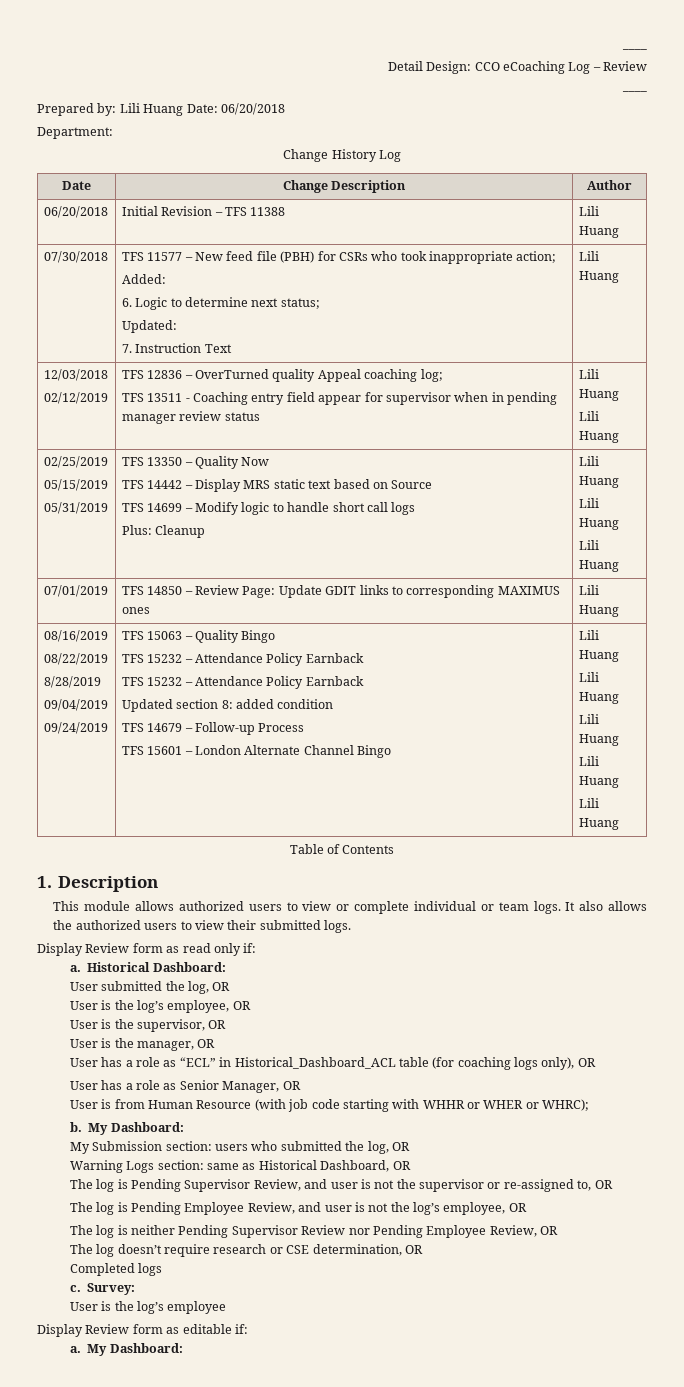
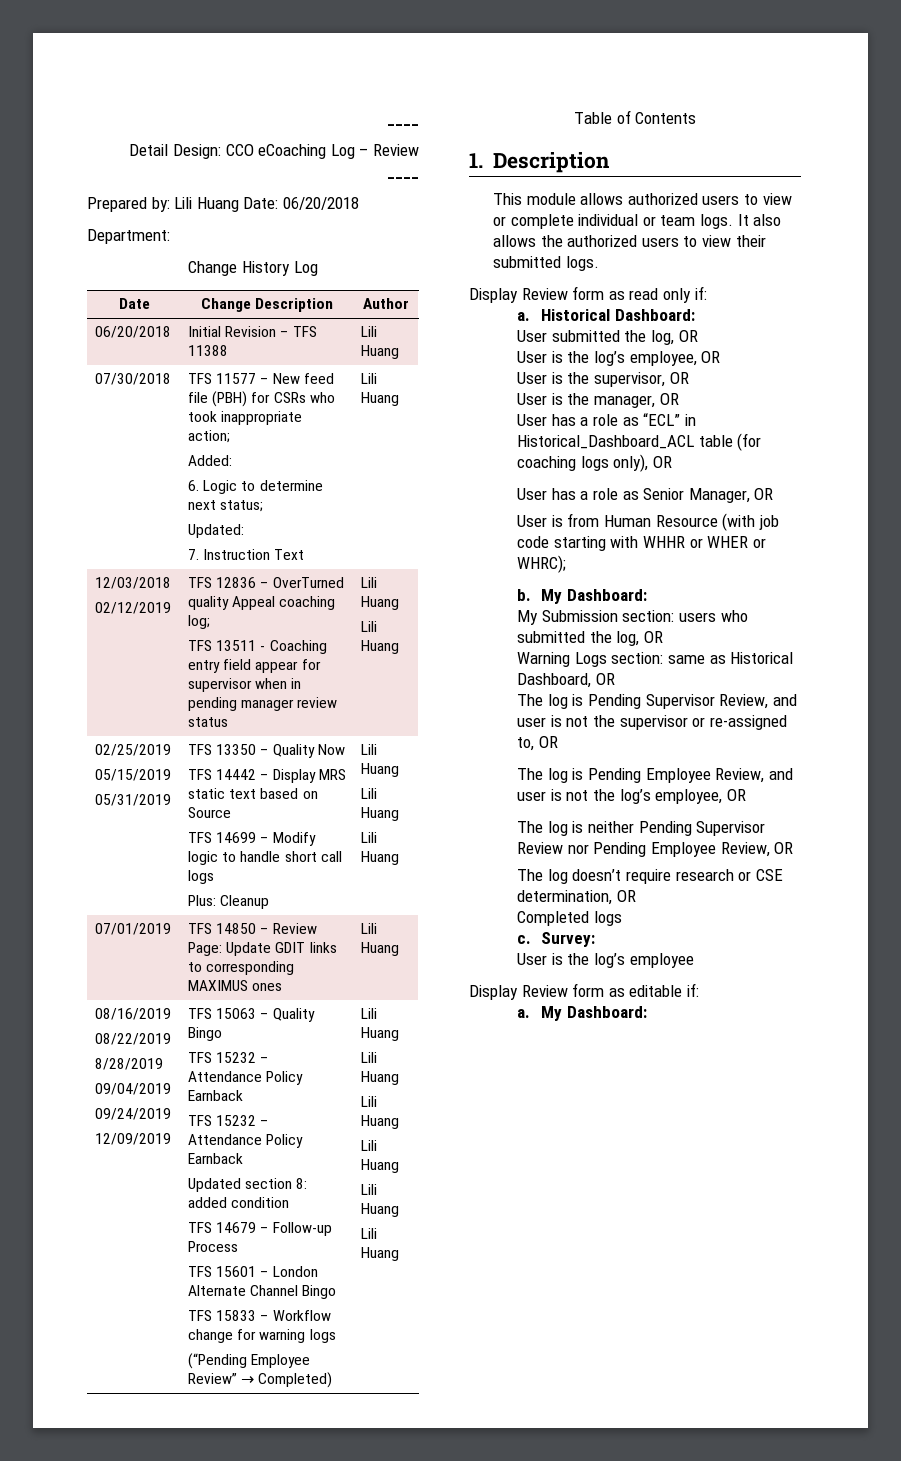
(108, 728) none -> [95,1133,172,1145] // 12/09/2019
(392, 751) none -> [188,1310,331,1321] [188,1329,336,1343] [188,1353,311,1369] [188,1372,333,1388] // TFS 15833 – Workflow change for warning logs // (“Pending Employee Review” → Completed)
(619, 824) none -> [361,1228,378,1239] [361,1247,400,1261] // Lili Huang

